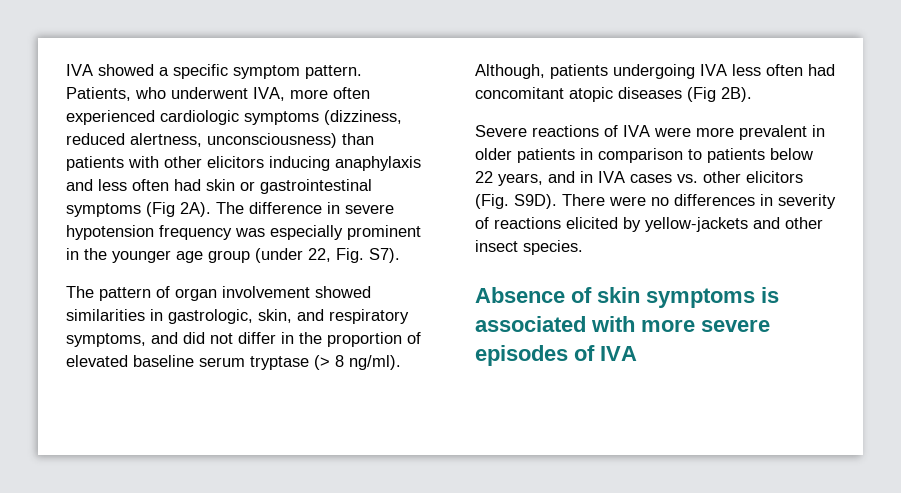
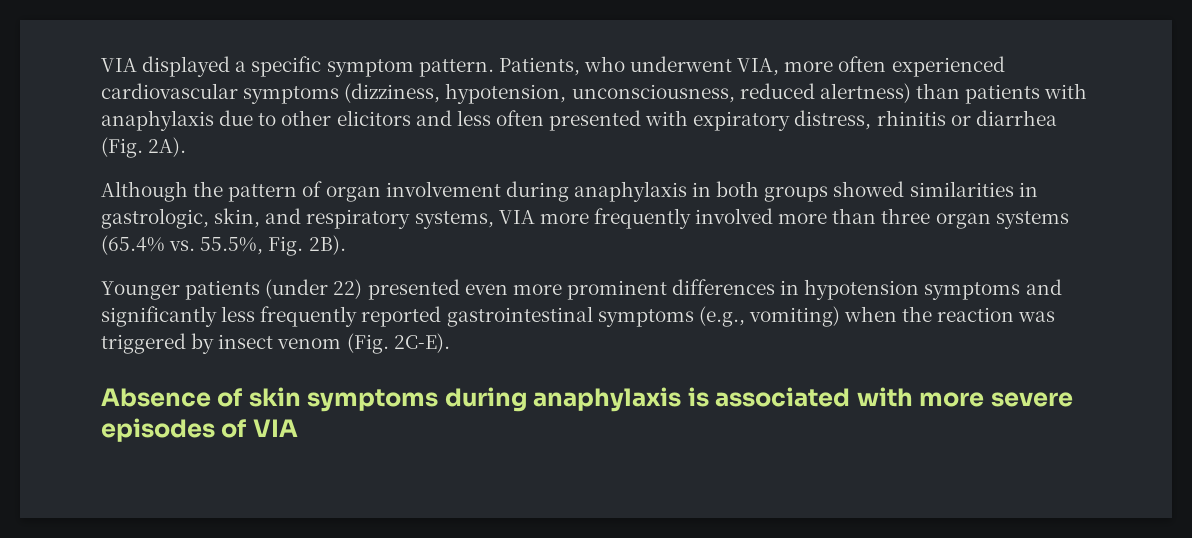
[66,64,154,76] IVA showed -> [101,56,231,77] VIA displayed
[253,87,285,101] IVA, -> [737,58,780,76] VIA,
[160,110,239,125] cardiologic -> [101,83,238,99] cardiovascular
[66,133,374,148] [66,156,421,171] [66,179,372,194] [66,202,394,217] [66,225,421,240] [66,248,400,263] [66,286,310,301] reduced alertness, unconsciousness) than patients with other elicitors inducing anaphylaxis and less often had skin or gastrointestinal symptoms (Fig 2A). The difference in severe hypotension frequency was especially prominent in the younger age group (under 22, Fig. S7). // The pattern of organ involvement -> [445,83,1088,104] [101,110,1057,131] [101,137,187,158] [101,181,829,202] hypotension, unconsciousness, reduced alertness) than patients with anaphylaxis due to other elicitors and less often presented with expiratory distress, rhinitis or diarrhea (Fig. 2A). // Although the pattern of organ involvement during anaphylaxis in both groups
[66,332,421,347] [66,355,401,370] [475,64,835,79] [475,87,752,102] [475,125,825,140] [475,148,813,163] [475,171,803,186] [475,194,836,209] [475,217,823,232] [475,240,583,255] symptoms, and did not differ in the proportion of elevated baseline serum tryptase (> 8 ng/ml). Although, patients undergoing IVA less often had concomitant atopic diseases (Fig 2B). // Severe reactions of IVA were more prevalent in older patients in comparison to patients below 22 years, and in IVA cases vs. other elicitors (Fig. S9D). There were no differences in severity of reactions elicited by yellow-jackets and other insect species. -> [414,208,1069,229] [101,235,346,256] [101,279,1062,300] [101,306,1056,327] [101,333,450,354] systems, VIA more frequently involved more than three organ systems (65.4% vs. 55.5%, Fig. 2B). // Younger patients (under 22) presented even more prominent differences in hypotension symptoms and significantly less frequently reported gastrointestinal symptoms (e.g., vomiting) when the reaction was triggered by insect venom (Fig. 2C-E).
(755, 298) none -> [444,387,682,412] during anaphylaxis
[600,346,637,361] IVA -> [252,419,298,437] VIA

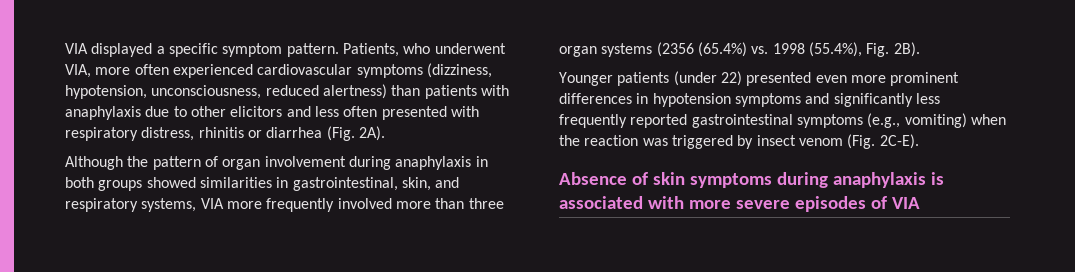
[693,111,791,131] expiratory -> [65,127,138,141] respiratory
[101,208,209,229] gastrologic, -> [292,177,398,191] gastrointestinal,
[101,235,264,255] (65.4% vs. 55.5%, -> [656,42,862,57] (2356 (65.4%) vs. 1998 (55.4%),

